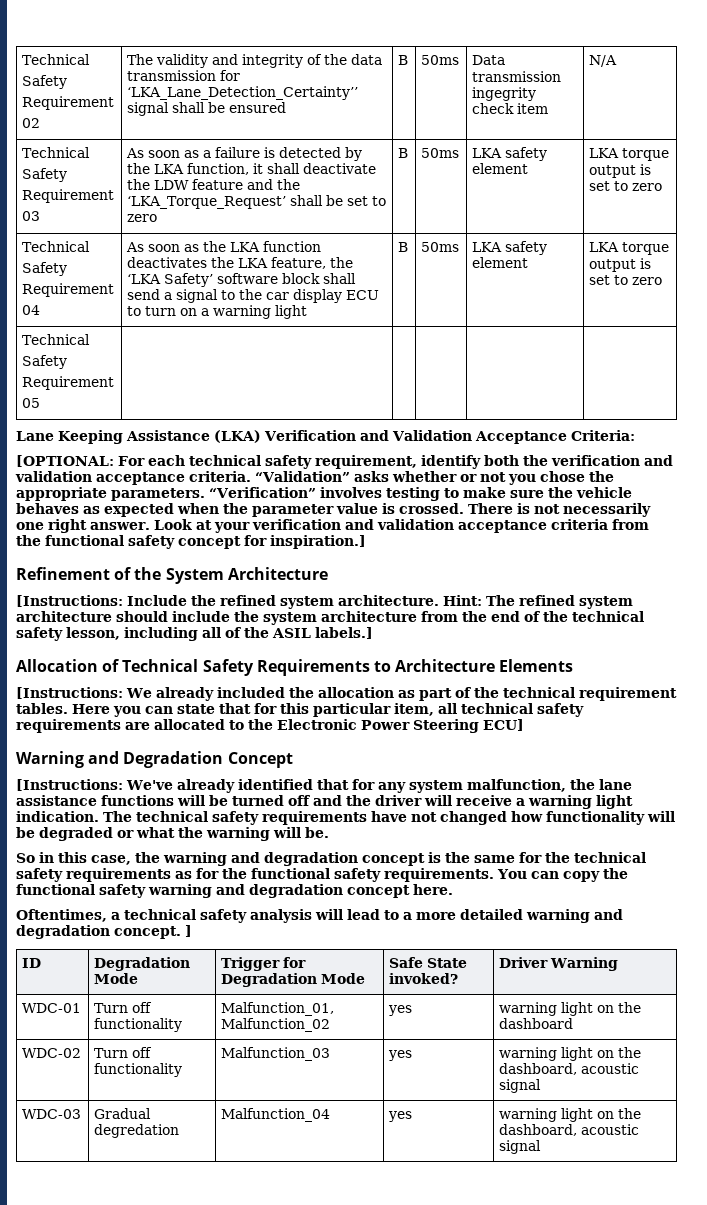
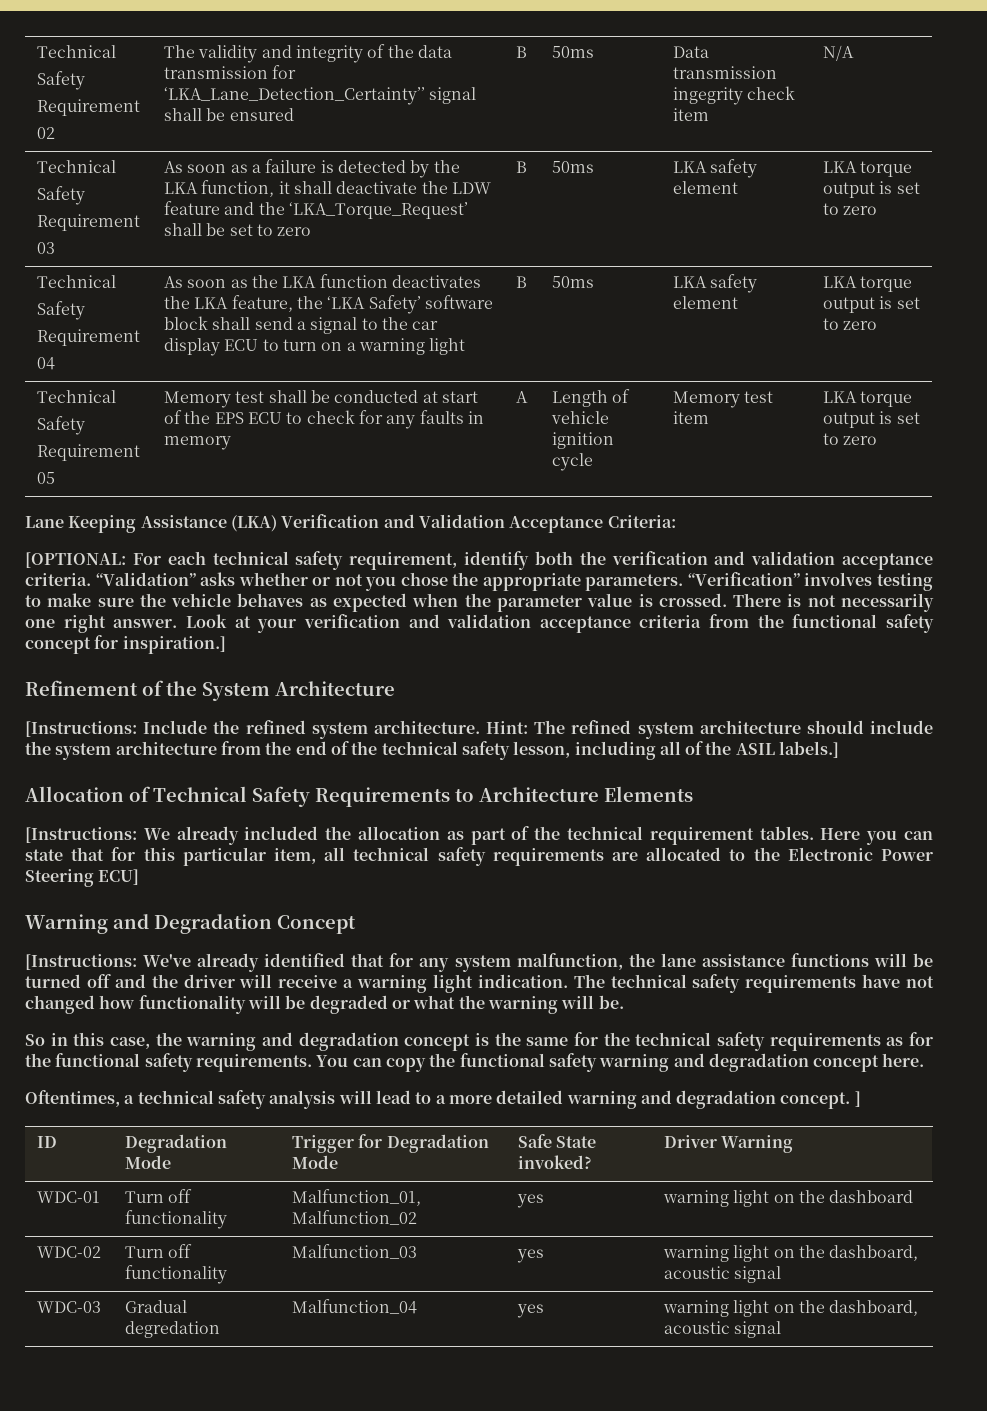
(41, 403) | | | | -> [163,390,478,408] [163,410,484,429] [163,436,231,450] [515,391,528,403] [551,389,631,407] [550,411,609,424] [551,432,614,449] [551,453,593,471] [672,391,774,408] [672,411,709,424] [822,391,913,407] [822,411,920,428] [822,433,878,445] Memory test shall be conducted at start of the EPS ECU to check for any faults in memory | A | Length of vehicle ignition cycle | Memory test item | LKA torque output is set to zero

